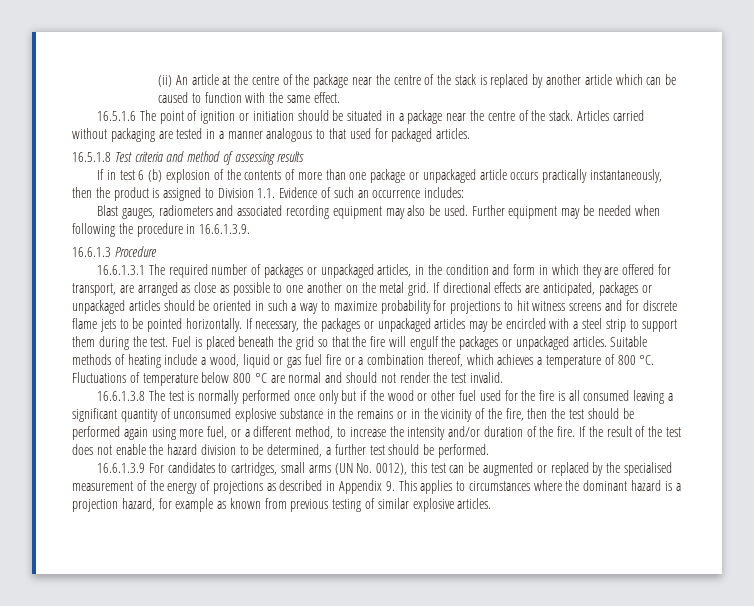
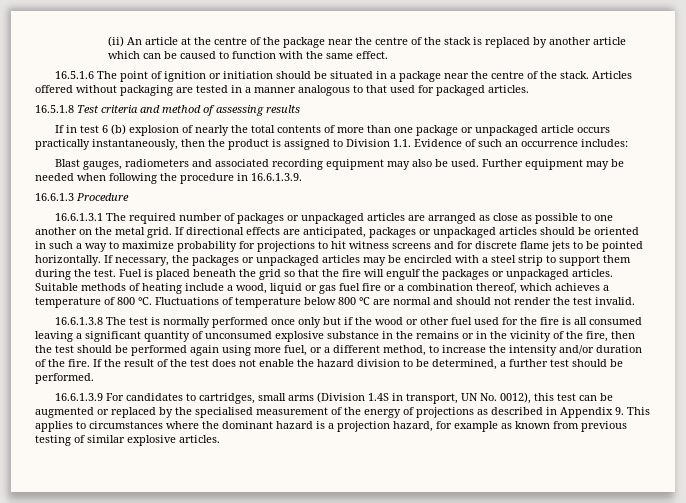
[612,110,644,121] carried -> [35,85,73,93] offered
[226,169,241,180] the -> [195,125,276,136] nearly the total
[377,264,671,278] [72,283,116,296] articles, in the condition and form in which they are offered for transport, -> [367,213,406,221] articles
[334,463,353,475] (UN -> [317,392,479,404] (Division 1.4S in transport, UN

